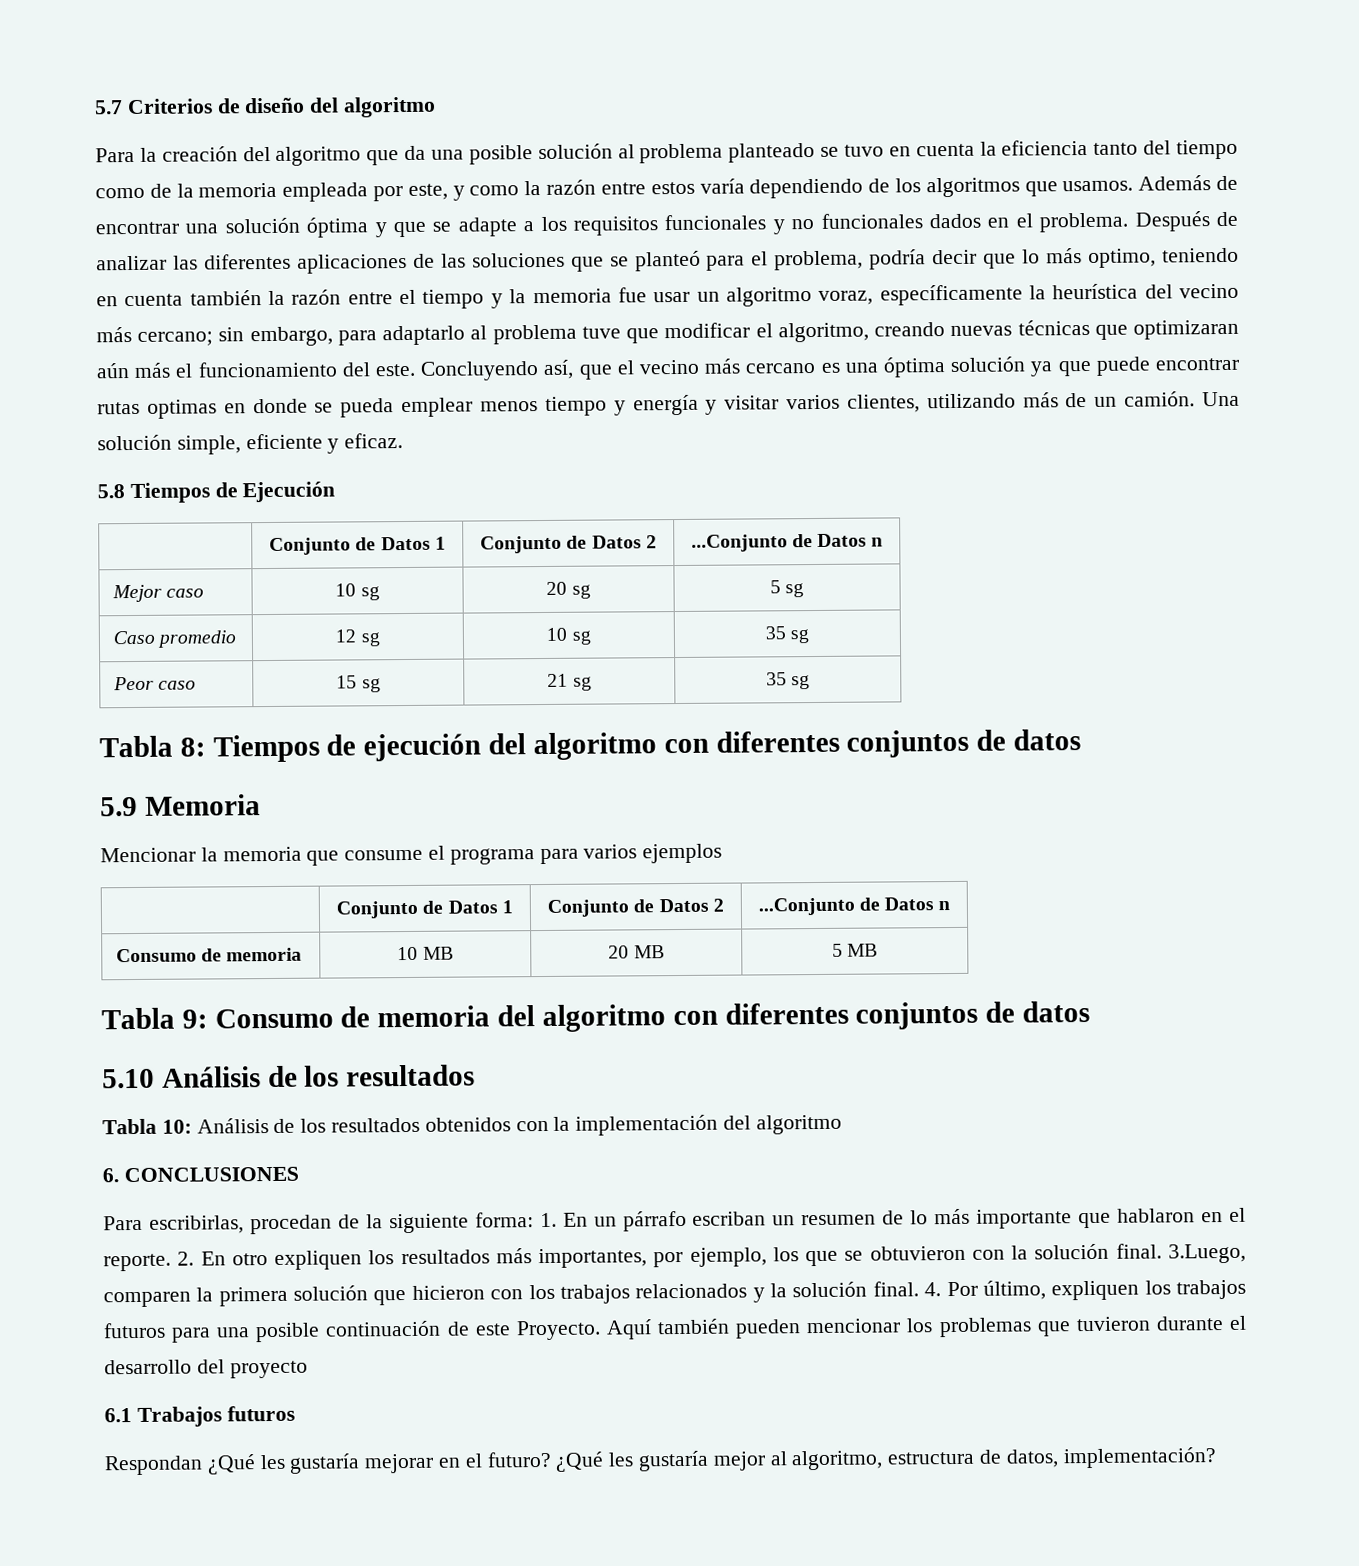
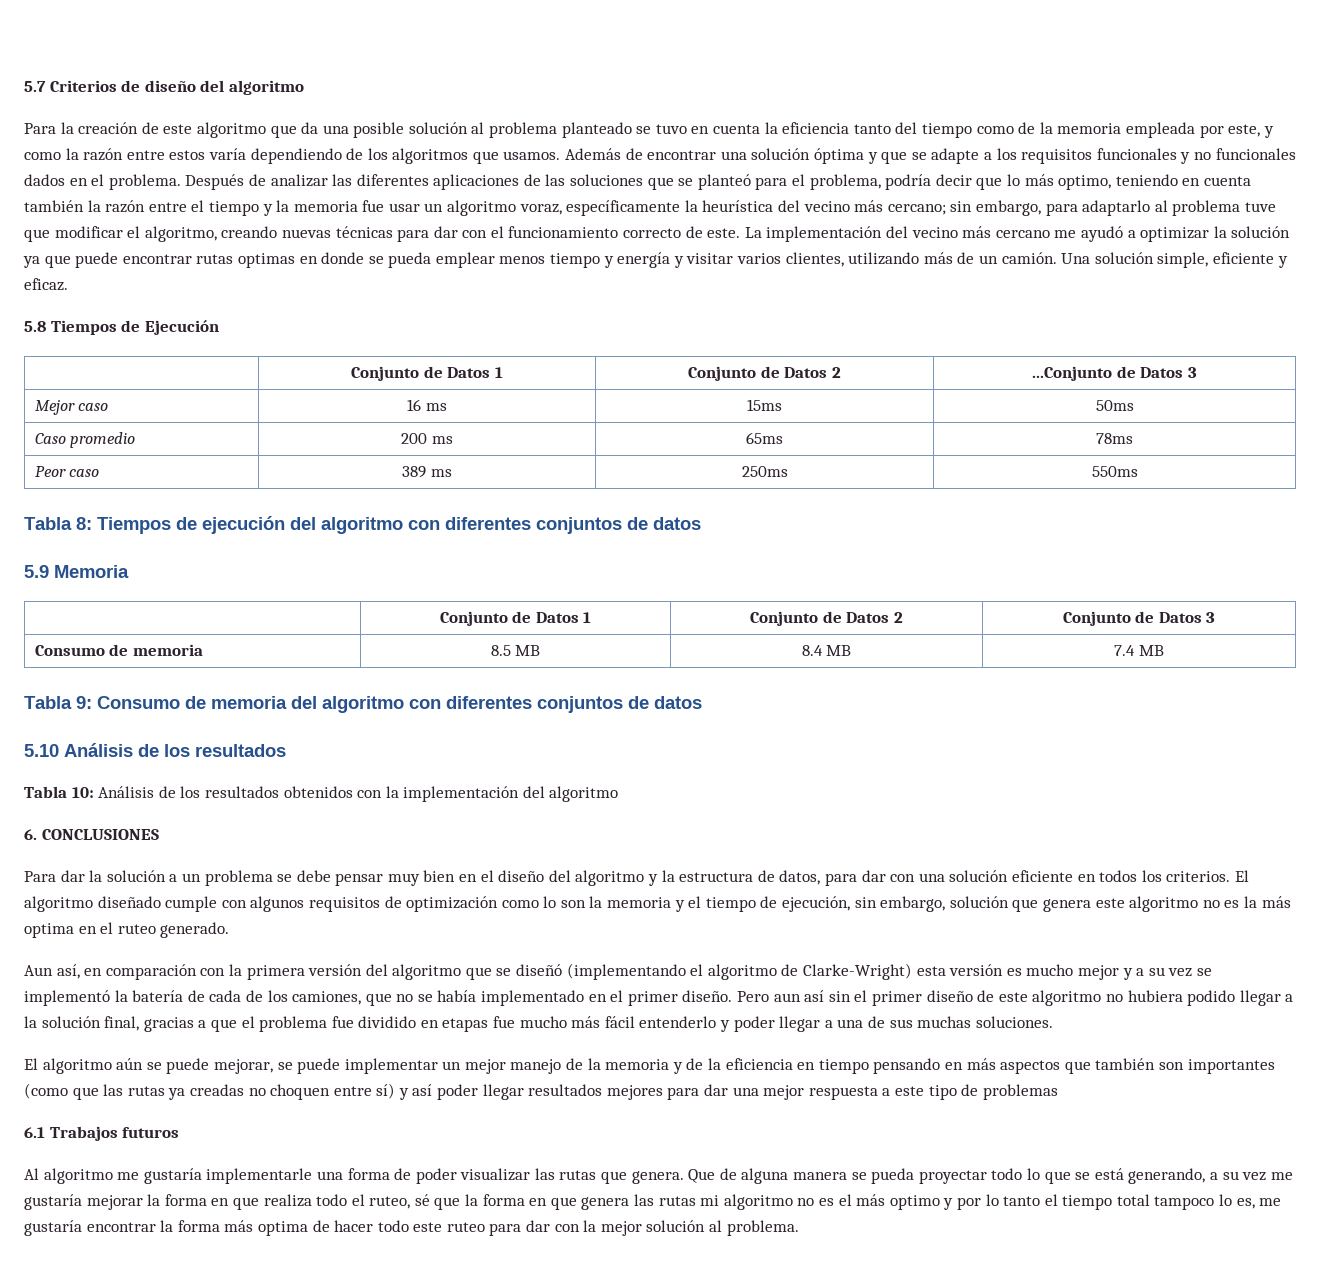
[242,146,271,162] del -> [141,122,193,134] de este
[1094,319,1240,340] [96,357,947,381] que optimizaran aún más el funcionamiento del este. Concluyendo así, que el vecino más cercano es una óptima -> [397,226,1227,242] para dar con el funcionamiento correcto de este. La implementación del vecino más cercano me ayudó a optimizar la
[871,537,884,547] n -> [1187,367,1197,378] 3
[335,583,380,601] [546,581,591,599] [769,580,805,598] [112,630,236,648] [335,629,380,647] [546,627,591,645] [764,626,810,644] [112,676,196,691] [336,675,381,693] [547,673,592,691] [765,672,811,690] 10 sg | 20 sg | 5 sg // Caso promedio | 12 sg | 10 sg | 35 sg // Peor caso | 15 sg | 21 sg | 35 sg -> [407,399,447,411] [747,399,782,411] [1095,400,1134,411] [34,432,136,448] [401,433,453,444] [746,432,783,444] [1096,433,1133,444] [34,466,100,477] [402,466,452,478] [741,466,788,477] [1091,466,1138,477] 16 ms | 15ms | 50ms // Caso promedio | 200 ms | 65ms | 78ms // Peor caso | 389 ms | 250ms | 550ms
[100,843,723,866] [336,900,513,919] [547,898,724,917] [757,897,951,916] // Mencionar la memoria que consume el programa para varios ejemplos // | Conjunto de Datos 1 | Conjunto de Datos 2 | ...Conjunto de Datos n -> [439,611,592,626] [750,611,903,626] [1062,611,1216,626] // | Conjunto de Datos 1 | Conjunto de Datos 2 | Conjunto de Datos 3
[397,946,454,961] [608,945,665,959] [831,943,843,957] 10 MB | 20 MB | 5 -> [490,645,541,656] [801,645,852,656] [1114,645,1136,656] 8.5 MB | 8.4 MB | 7.4
[148,1207,1247,1235] [103,1243,1247,1272] [103,1279,1246,1308] [103,1315,1247,1343] [104,1359,308,1379] [104,1405,295,1427] [104,1447,1217,1476] escribirlas, procedan de la siguiente forma: 1. En un párrafo escriban un resumen de lo más importante que hablaron en el reporte. 2. En otro expliquen los resultados más importantes, por ejemplo, los que se obtuvieron con la solución final. 3.Luego, comparen la primera solución que hicieron con los trabajos relacionados y la solución final. 4. Por último, expliquen los trabajos futuros para una posible continuación de este Proyecto. Aquí también pueden mencionar los problemas que tuvieron durante el desarrollo del proyecto // 6.1 Trabajos futuros // Respondan ¿Qué les gustaría mejorar en el futuro? ¿Qué les gustaría mejor al algoritmo, estructura de datos, implementación? -> [60,870,1249,886] [24,896,1291,912] [24,922,230,938] [24,963,1212,980] [24,990,1294,1006] [24,1016,1053,1032] [24,1058,1275,1074] [24,1083,1058,1100] [24,1126,180,1141] [24,1168,1293,1184] [24,1194,1282,1210] [24,1220,799,1236] dar la solución a un problema se debe pensar muy bien en el diseño del algoritmo y la estructura de datos, para dar con una solución eficiente en todos los criterios. El algoritmo diseñado cumple con algunos requisitos de optimización como lo son la memoria y el tiempo de ejecución, sin embargo, solución que genera este algoritmo no es la más optima en el ruteo generado. // Aun así, en comparación con la primera versión del algoritmo que se diseñó (implementando el algoritmo de Clarke-Wright) esta versión es mucho mejor y a su vez se implementó la batería de cada de los camiones, que no se había implementado en el primer diseño. Pero aun así sin el primer diseño de este algoritmo no hubiera podido llegar a la solución final, gracias a que el problema fue dividido en etapas fue mucho más fácil entenderlo y poder llegar a una de sus muchas soluciones. // El algoritmo aún se puede mejorar, se puede implementar un mejor manejo de la memoria y de la eficiencia en tiempo pensando en más aspectos que también son importantes (como que las rutas ya creadas no choquen entre sí) y así poder llegar resultados mejores para dar una mejor respuesta a este tipo de problemas // 6.1 Trabajos futuros // Al algoritmo me gustaría implementarle una forma de poder visualizar las rutas que genera. Que de alguna manera se pueda proyectar todo lo que se está generando, a su vez me gustaría mejorar la forma en que realiza todo el ruteo, sé que la forma en que genera las rutas mi algoritmo no es el más optimo y por lo tanto el tiempo total tampoco lo es, me gustaría encontrar la forma más optima de hacer todo este ruteo para dar con la mejor solución al problema.

